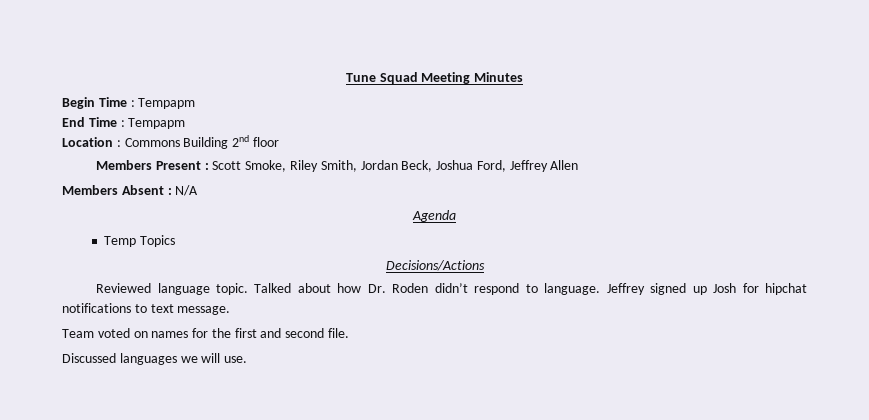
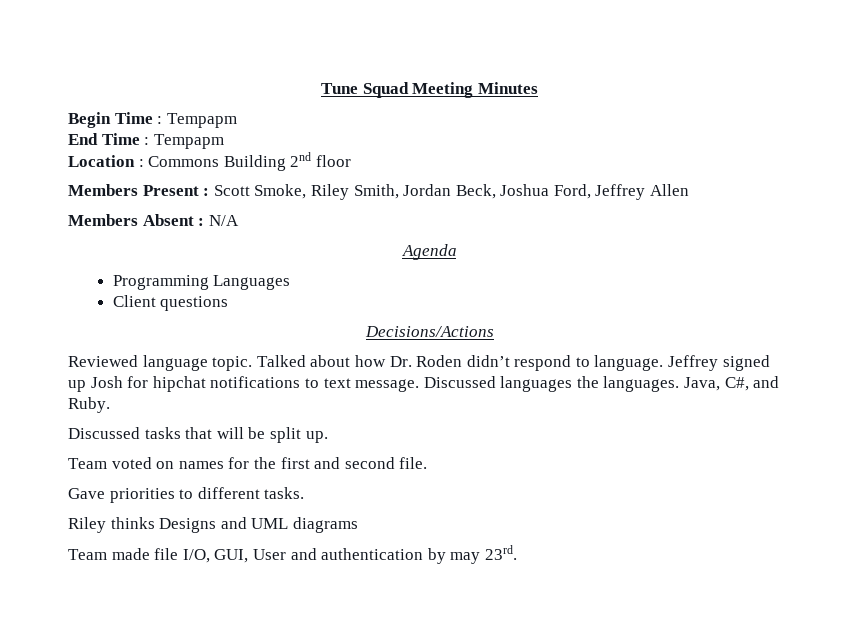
[104,235,176,247] Temp Topics -> [112,275,291,290] [112,295,229,311] Programming Languages // Client questions
(231, 310) none -> [423,376,780,392] [68,397,110,413] [68,427,328,443] Discussed languages the languages. Java, C#, and Ruby. // Discussed tasks that will be split up.
[62,353,248,365] Discussed languages we will use. -> [68,487,305,503] [68,517,358,533] [68,545,517,564] Gave priorities to different tasks. // Riley thinks Designs and UML diagrams // Team made file I/O, GUI, User and authentication by may 23rd.

